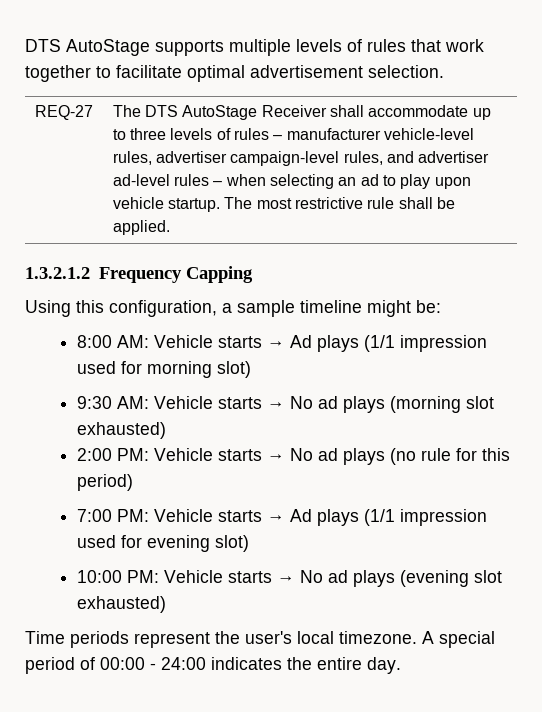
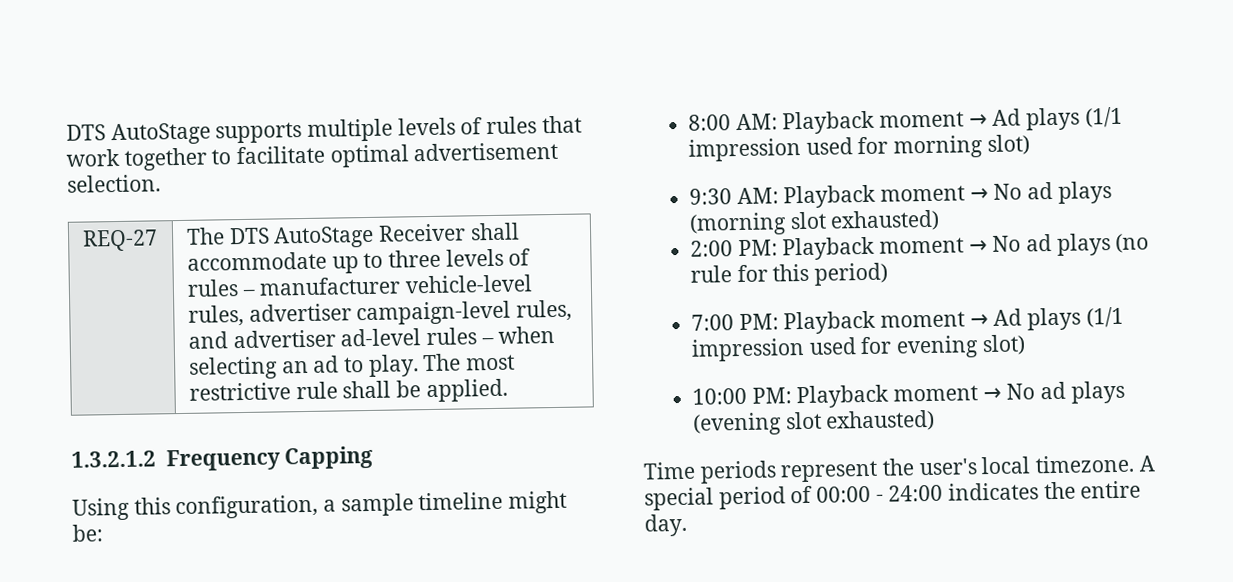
[400,174,471,189] [112,197,221,212] play upon vehicle startup. -> [367,354,419,377] play.
[153,335,262,348] Vehicle starts -> [782,110,965,135] Playback moment
[153,396,262,409] Vehicle starts -> [783,184,966,209] Playback moment
[153,448,262,461] Vehicle starts -> [782,236,965,261] Playback moment
[153,509,262,522] Vehicle starts -> [783,310,966,335] Playback moment
[163,570,272,583] Vehicle starts -> [796,384,979,409] Playback moment

